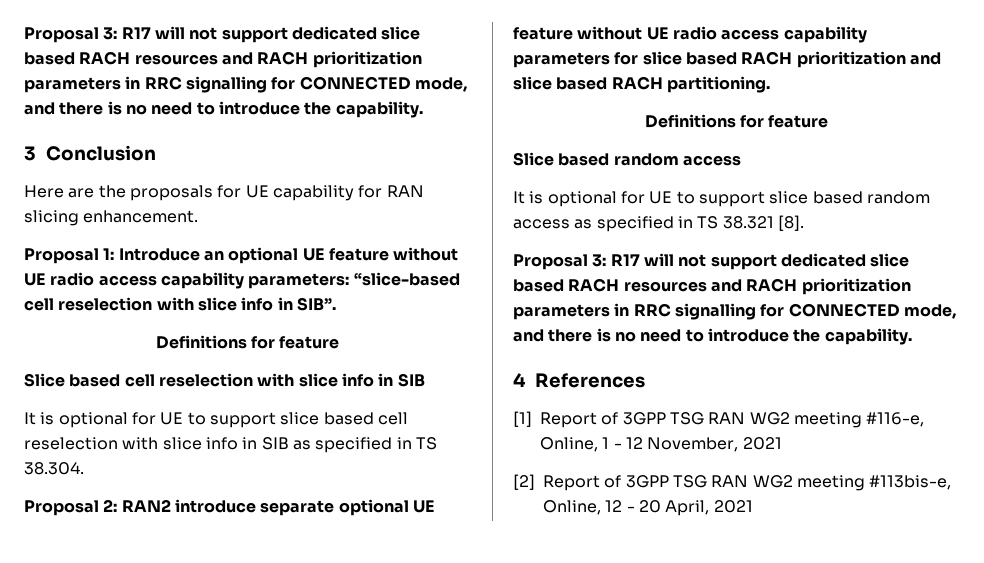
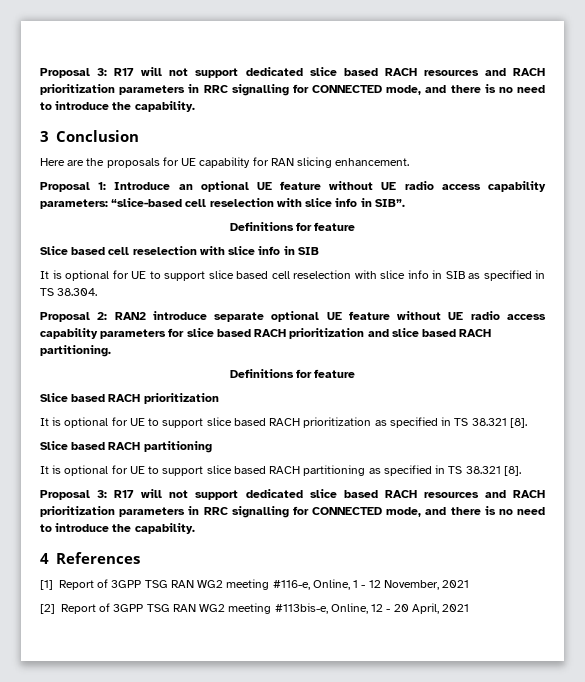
[613,153,741,166] [513,191,930,207] [513,219,570,229] random access // It is optional for UE to support slice based random access -> [108,393,219,404] [40,417,527,428] [40,441,212,453] [40,465,366,476] RACH prioritization // It is optional for UE to support slice based RACH prioritization as specified in TS 38.321 [8]. // Slice based RACH partitioning // It is optional for UE to support slice based RACH partitioning

